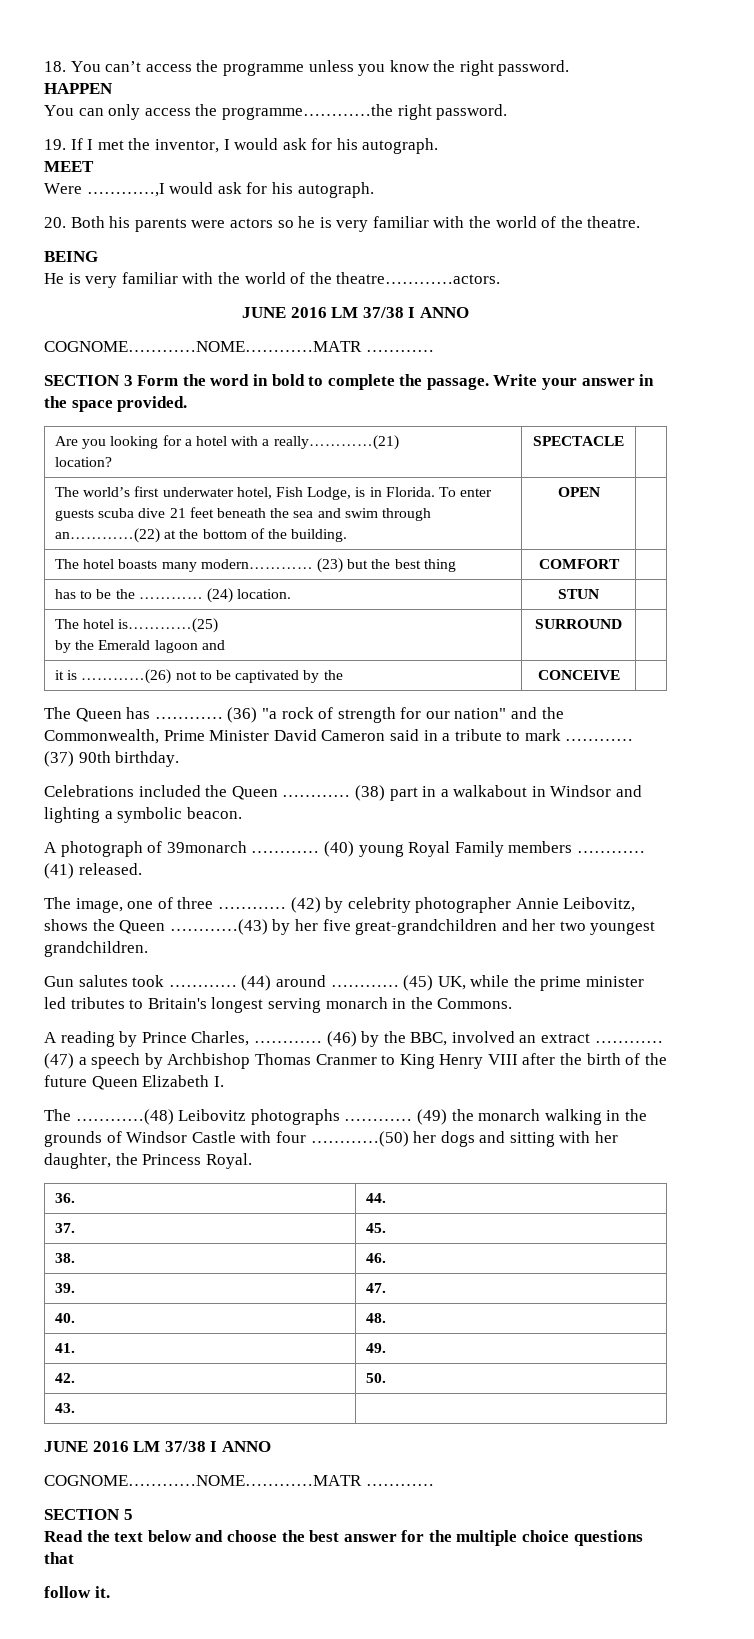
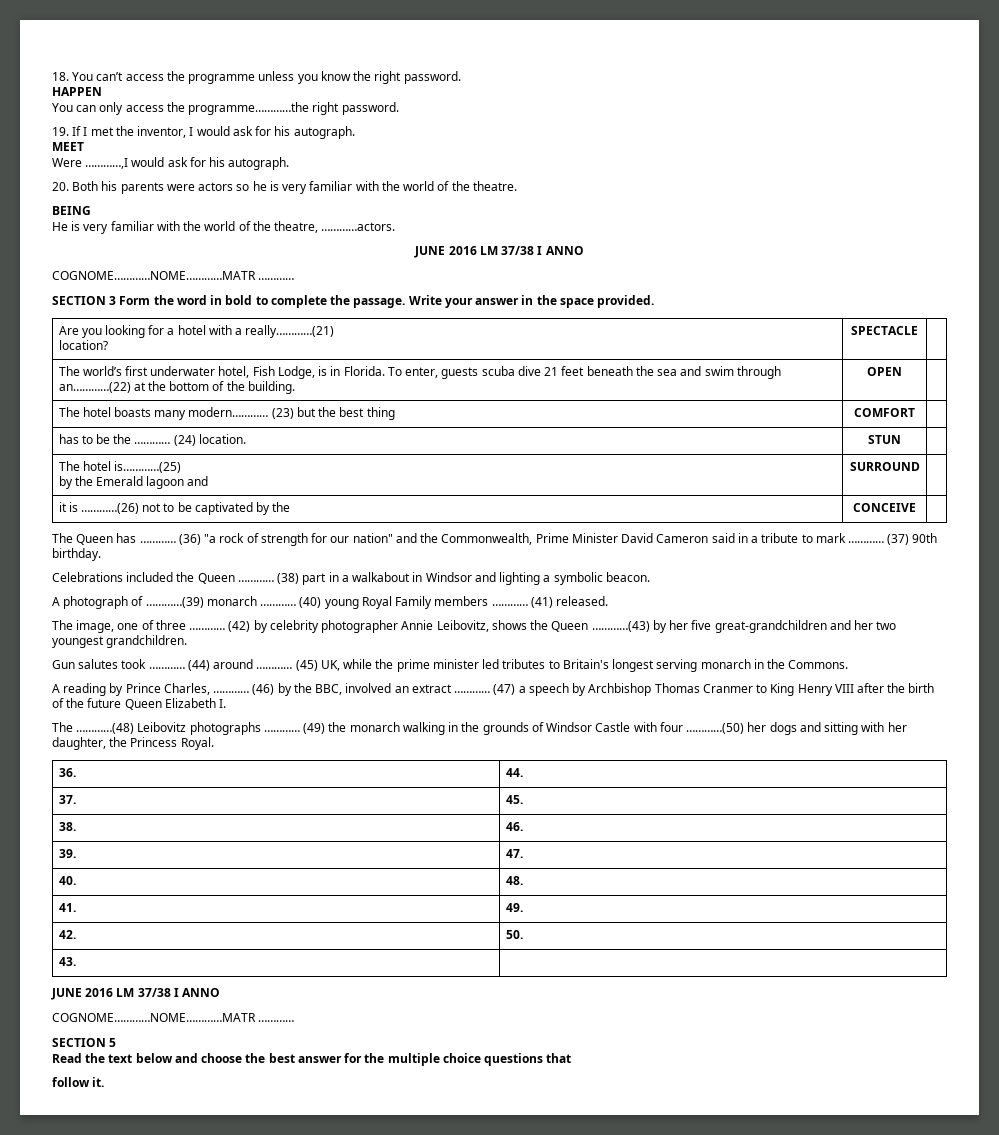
[336,272,501,284] theatre…………actors. -> [274,221,396,233] theatre, …………actors.
[460,488,493,497] enter -> [405,367,439,378] enter,
[166,841,247,853] 39monarch -> [145,596,257,608] …………(39) monarch

